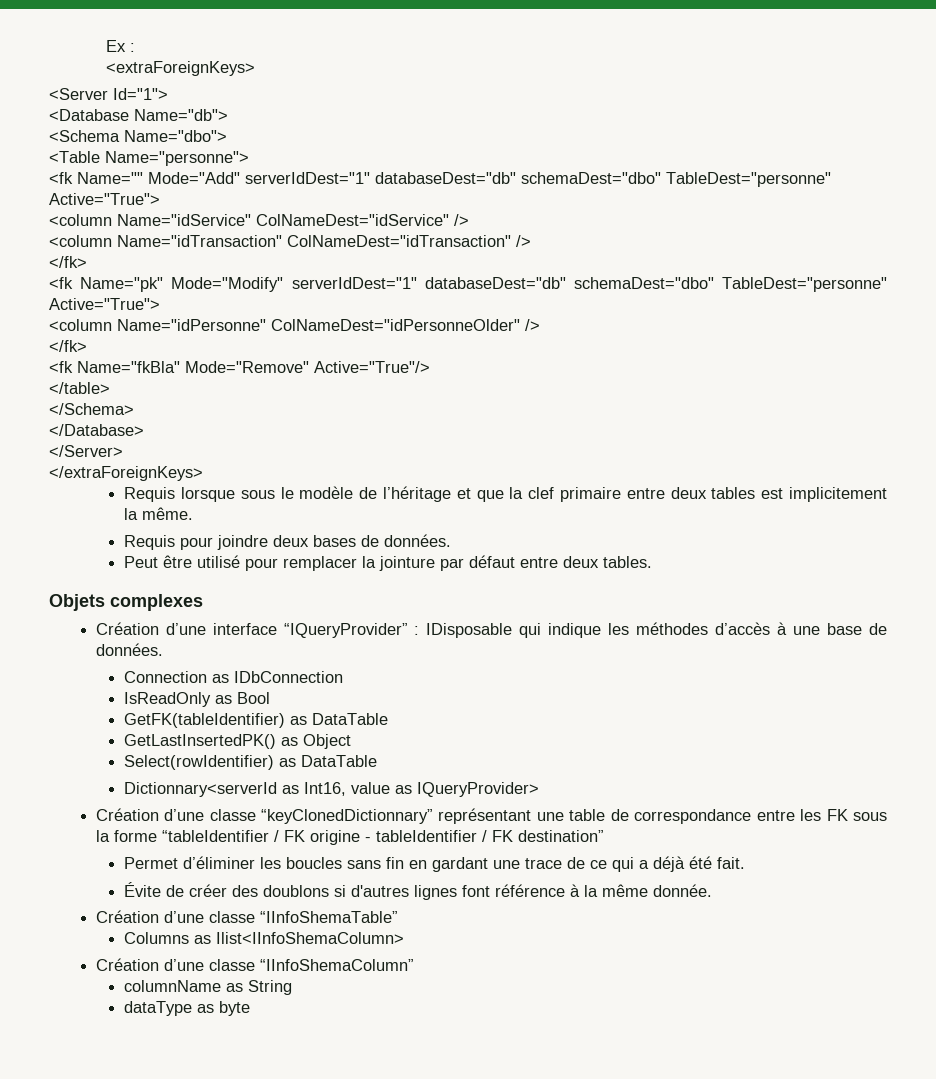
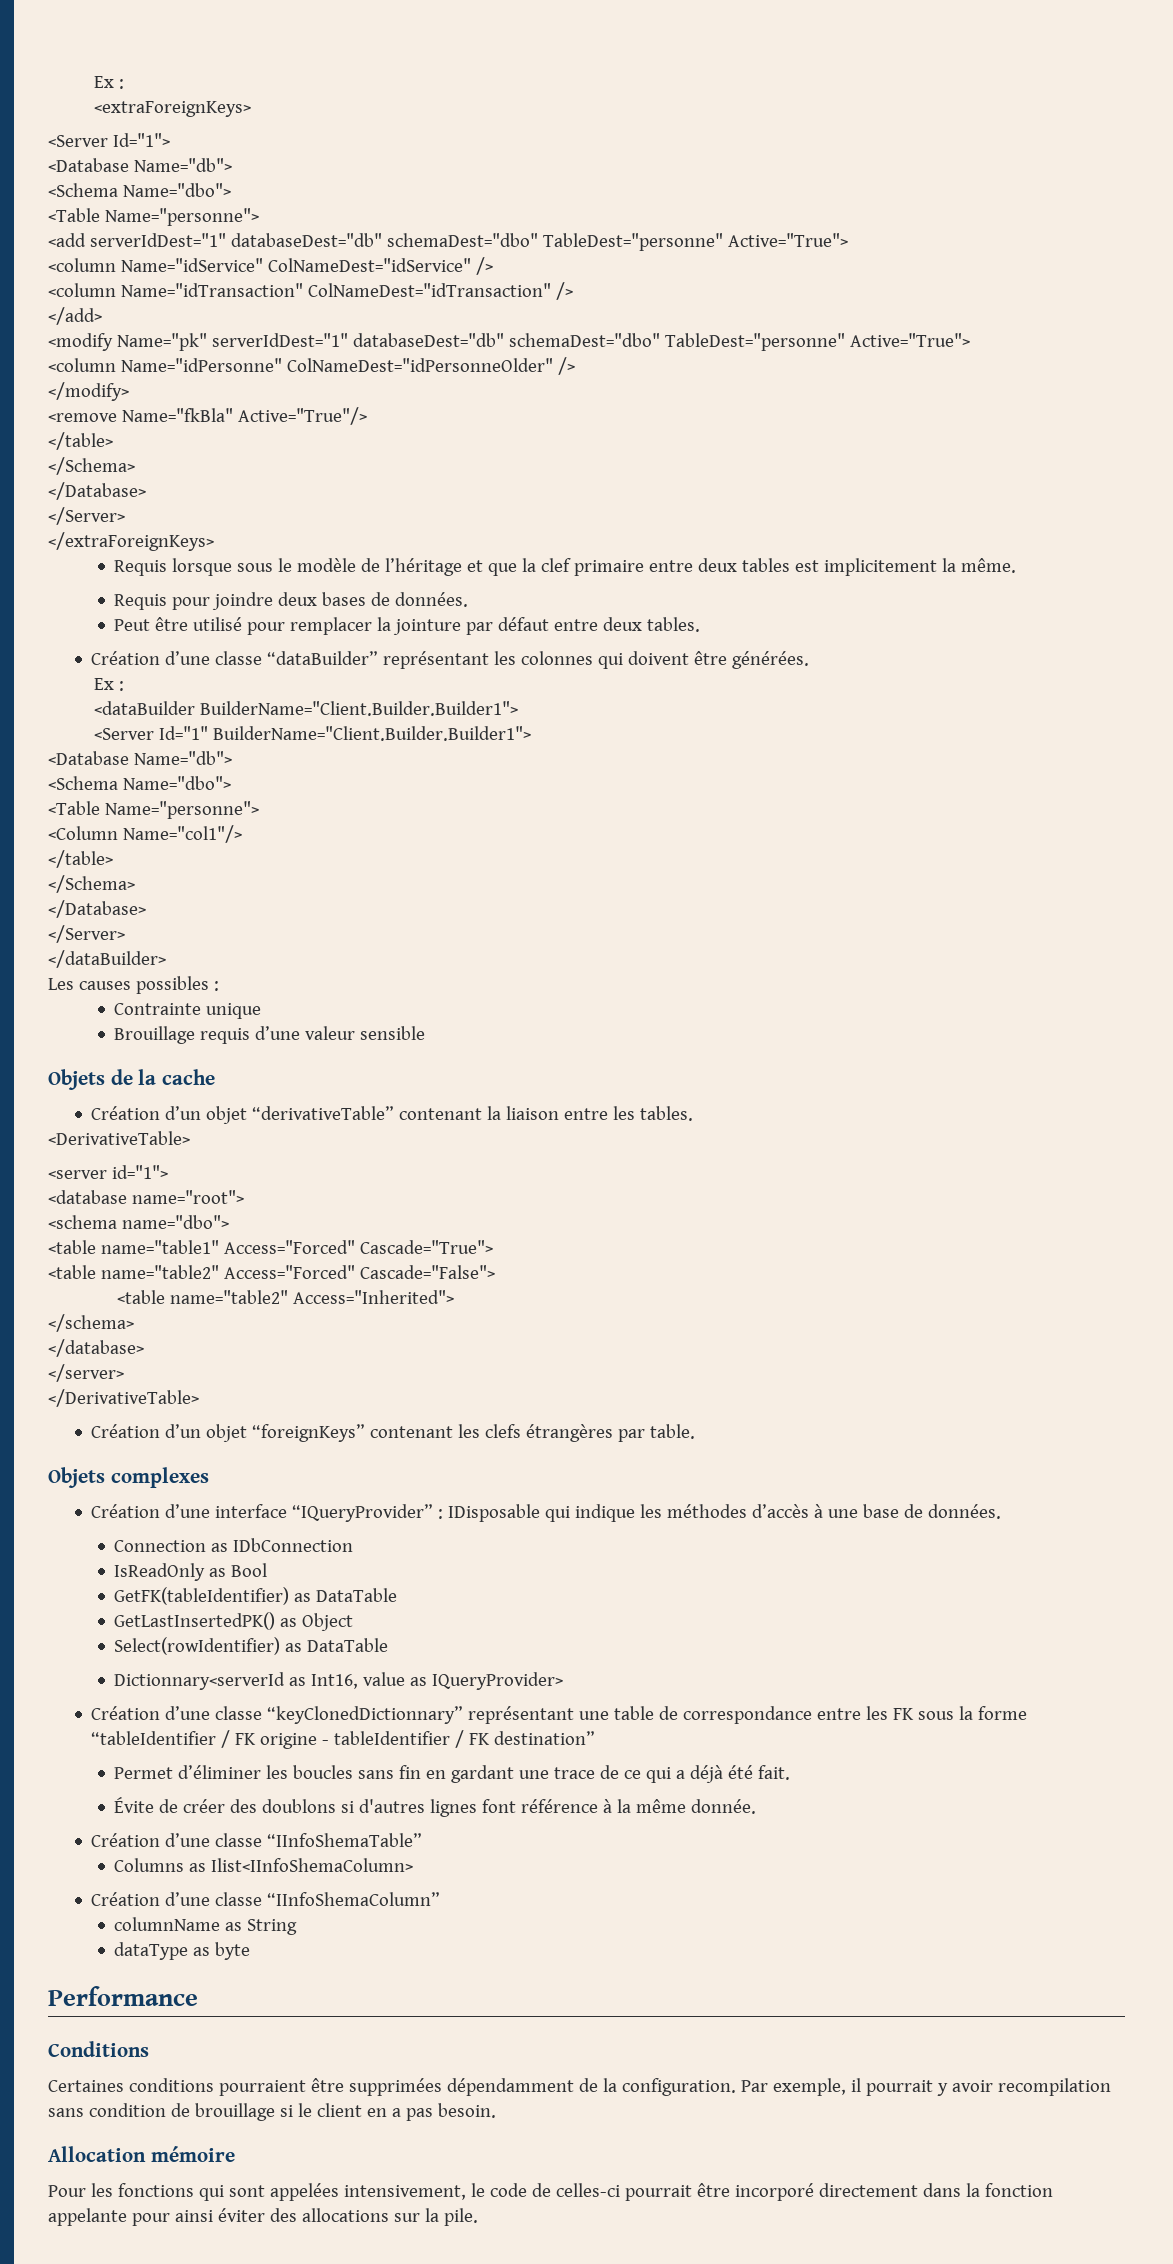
[49,172,240,184] <fk Name="" Mode="Add" -> [48,233,86,247] <add
[49,256,87,268] [49,277,284,292] </fk> // <fk Name="pk" Mode="Modify" -> [48,307,102,325] [48,333,207,351] </add> // <modify Name="pk"
[49,340,87,352] [49,361,309,373] </fk> // <fk Name="fkBla" Mode="Remove" -> [48,382,129,401] [48,408,233,422] </modify> // <remove Name="fkBla"
(653, 562) none -> [91,651,810,669] [93,678,124,691] [93,701,518,716] [93,726,531,741] [48,751,232,765] [48,776,231,790] [48,801,259,819] [48,825,242,843] [48,850,113,868] [48,875,135,893] [48,900,146,918] [48,925,125,943] [48,950,166,968] [48,976,219,994] [114,1003,262,1019] [114,1026,426,1044] [48,1069,215,1090] [91,1106,694,1124] [48,1131,190,1145] [48,1165,168,1179] [48,1190,244,1204] [48,1215,229,1229] [48,1240,493,1254] [48,1265,495,1279] [116,1290,454,1304] [48,1314,134,1332] [48,1339,144,1357] [48,1364,124,1382] [48,1389,199,1407] [91,1424,696,1442] // Création d’une classe “dataBuilder” représentant les colonnes qui doivent être générées. // Ex : // <dataBuilder BuilderName="Client.Builder.Builder1"> // <Server Id="1" BuilderName="Client.Builder.Builder1"> // <Database Name="db"> // <Schema Name="dbo"> // <Table Name="personne"> // <Column Name="col1"/> // </table> // </Schema> // </Database> // </Server> // </dataBuilder> // Les causes possibles : // Contrainte unique // Brouillage requis d’une valeur sensible // Objets de la cache // Création d’un objet “derivativeTable” contenant la liaison entre les tables. // <DerivativeTable> // <server id="1"> // <database name="root"> // <schema name="dbo"> // <table name="table1" Access="Forced" Cascade="True"> // <table name="table2" Access="Forced" Cascade="False"> // <table name="table2" Access="Inherited"> // </schema> // </database> // </server> // </DerivativeTable> // Création d’un objet “foreignKeys” contenant les clefs étrangères par table.
(251, 1008) none -> [48,1986,198,2006] [48,2041,149,2057] [48,2078,1111,2096] [48,2103,496,2121] [48,2146,235,2162] [48,2183,1053,2201] [48,2208,478,2226] // Performance // Conditions // Certaines conditions pourraient être supprimées dépendamment de la configuration. Par exemple, il pourrait y avoir recompilation sans condition de brouillage si le client en a pas besoin. // Allocation mémoire // Pour les fonctions qui sont appelées intensivement, le code de celles-ci pourrait être incorporé directement dans la fonction appelante pour ainsi éviter des allocations sur la pile.

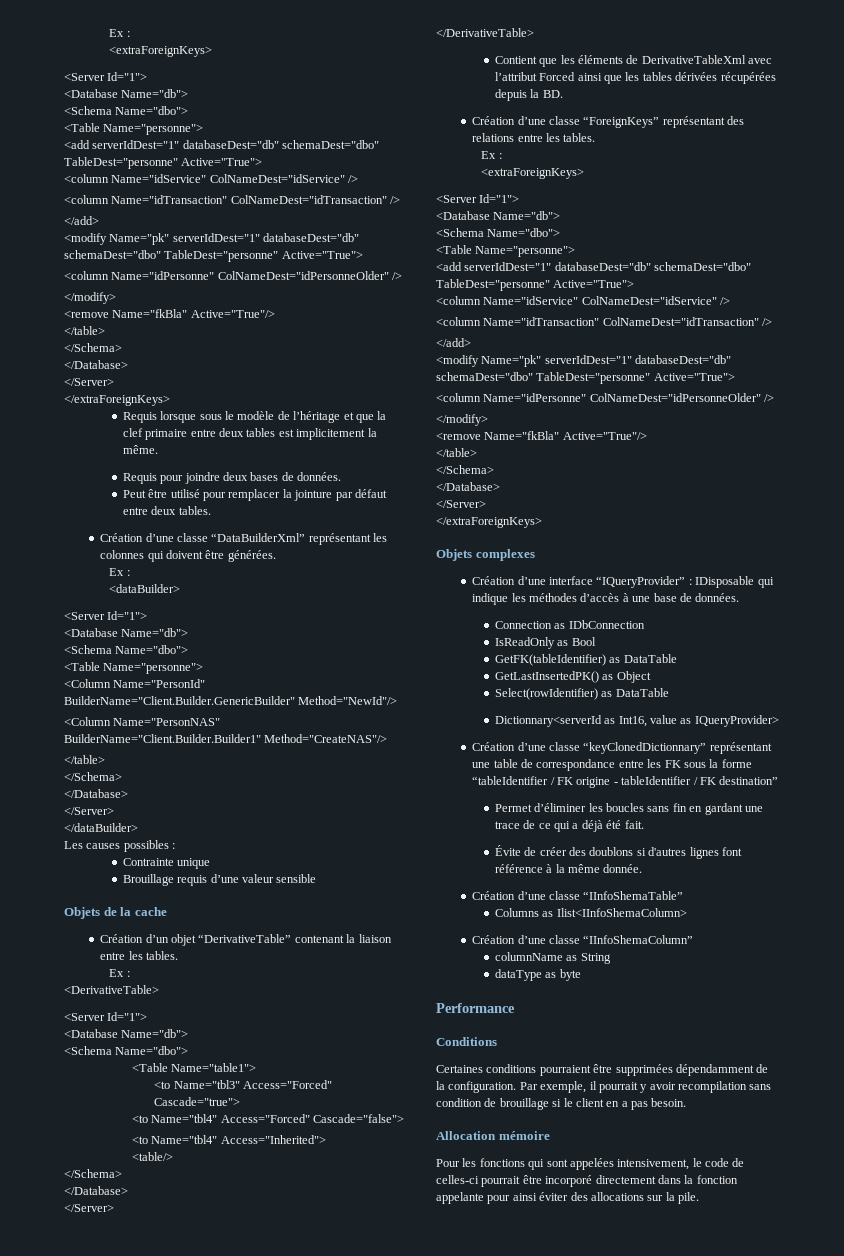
[267,651,379,665] “dataBuilder” -> [211,533,306,542] “DataBuilderXml”
[93,701,518,716] [93,726,531,741] <dataBuilder BuilderName="Client.Builder.Builder1"> // <Server Id="1" BuilderName="Client.Builder.Builder1"> -> [109,584,181,593] [64,611,148,620] <dataBuilder> // <Server Id="1">
[122,825,242,843] Name="col1"/> -> [113,679,206,688] [64,696,398,705] [64,717,221,726] [64,734,388,743] Name="PersonId" BuilderName="Client.Builder.GenericBuilder" Method="NewId"/> // <Column Name="PersonNAS" BuilderName="Client.Builder.Builder1" Method="CreateNAS"/>
[252,1106,395,1120] “derivativeTable” -> [198,934,292,943] “DerivativeTable”
(694, 1113) none -> [109,969,130,977] // Ex :
[48,1165,168,1179] [48,1190,244,1204] [48,1215,229,1229] [48,1240,493,1254] [48,1265,495,1279] [116,1290,454,1304] [48,1314,134,1332] [48,1339,144,1357] [48,1364,124,1382] [48,1389,199,1407] [91,1424,696,1442] <server id="1"> // <database name="root"> // <schema name="dbo"> // <table name="table1" Access="Forced" Cascade="True"> // <table name="table2" Access="Forced" Cascade="False"> // <table name="table2" Access="Inherited"> // </schema> // </database> // </server> // </DerivativeTable> // Création d’un objet “foreignKeys” contenant les clefs étrangères par table. -> [64,1012,148,1021] [64,1029,189,1038] [64,1046,189,1055] [131,1063,257,1072] [154,1080,333,1089] [154,1097,241,1106] [131,1114,404,1123] [131,1135,326,1144] [131,1152,173,1161] [64,1169,122,1178] [64,1186,128,1195] [64,1204,114,1212] [436,28,534,37] [494,55,773,67] [494,72,776,84] [494,89,563,101] [472,116,745,128] [472,133,596,142] [481,151,502,159] [481,168,585,179] [436,194,520,203] [436,211,561,220] [436,228,561,237] [436,245,576,257] [436,262,752,271] [436,279,635,291] [436,296,731,305] [436,317,773,326] [436,338,471,347] [436,355,732,367] [436,372,735,384] [436,393,775,402] [436,414,488,426] [436,431,647,440] [436,448,477,457] [436,465,494,474] [436,482,500,491] [436,500,486,508] [436,517,542,528] <Server Id="1"> // <Database Name="db"> // <Schema Name="dbo"> // <Table Name="table1"> // <to Name="tbl3" Access="Forced" Cascade="true"> // <to Name="tbl4" Access="Forced" Cascade="false"> // <to Name="tbl4" Access="Inherited"> // <table/> // </Schema> // </Database> // </Server> // </DerivativeTable> // Contient que les éléments de DerivativeTableXml avec l’attribut Forced ainsi que les tables dérivées récupérées depuis la BD. // Création d’une classe “ForeignKeys” représentant des relations entre les tables. // Ex : // <extraForeignKeys> // <Server Id="1"> // <Database Name="db"> // <Schema Name="dbo"> // <Table Name="personne"> // <add serverIdDest="1" databaseDest="db" schemaDest="dbo" TableDest="personne" Active="True"> // <column Name="idService" ColNameDest="idService" /> // <column Name="idTransaction" ColNameDest="idTransaction" /> // </add> // <modify Name="pk" serverIdDest="1" databaseDest="db" schemaDest="dbo" TableDest="personne" Active="True"> // <column Name="idPersonne" ColNameDest="idPersonneOlder" /> // </modify> // <remove Name="fkBla" Active="True"/> // </table> // </Schema> // </Database> // </Server> // </extraForeignKeys>

